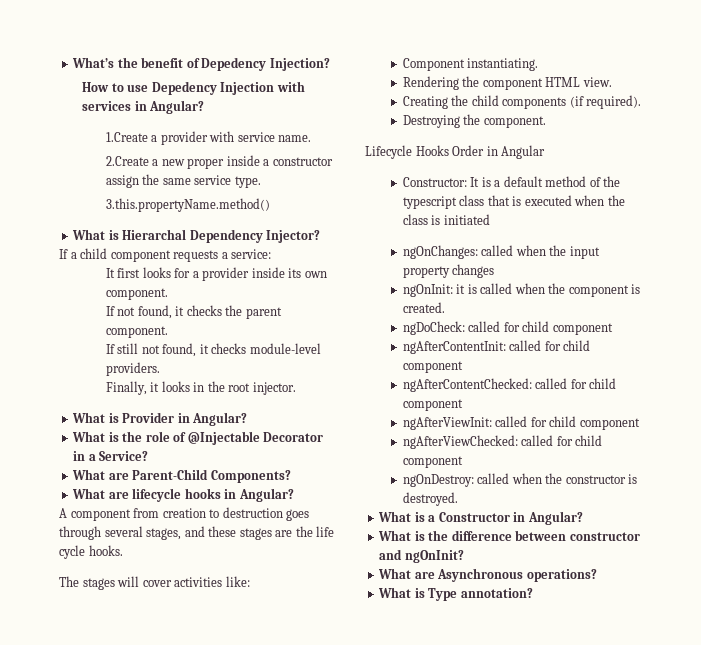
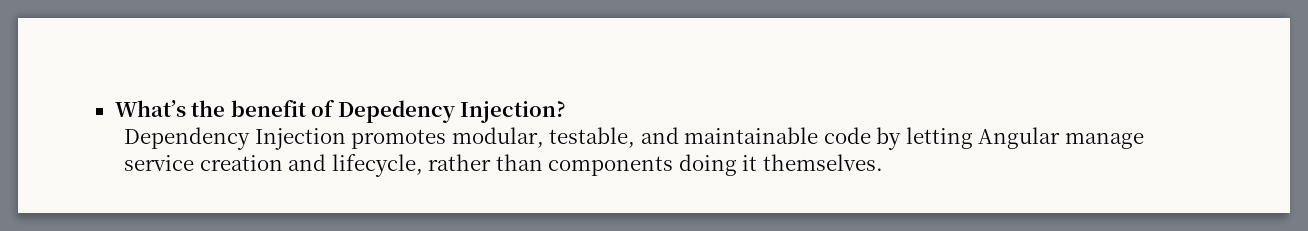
[82,81,305,95] [82,100,205,114] [105,131,312,145] [105,155,333,169] [105,174,261,188] [105,198,270,212] [72,229,321,243] [59,248,272,262] [105,267,327,281] [105,288,168,300] [105,305,282,319] [105,326,168,338] [105,343,321,357] [105,362,160,376] [105,381,296,395] [72,412,248,426] [72,431,324,445] [73,451,149,461] [72,469,291,483] [72,488,294,502] [59,507,310,521] [59,526,335,540] [59,545,123,559] [59,576,250,590] [402,58,539,71] [402,76,612,90] [402,95,642,109] [402,114,546,128] [365,145,546,159] [402,176,621,187] [402,195,625,209] [402,214,490,225] [402,245,600,259] [402,264,495,278] [402,283,641,297] [402,302,445,313] [402,321,613,335] [402,340,591,354] [402,361,463,373] [402,378,617,392] [402,399,463,411] [402,416,640,430] [402,435,603,449] [402,456,463,468] [402,473,638,487] [402,492,458,506] [378,511,583,525] [378,530,640,541] [379,549,464,563] [378,568,597,582] [378,587,533,601] How to use Depedency Injection with services in Angular? // 1.Create a provider with service name. // 2.Create a new proper inside a constructor assign the same service type. // 3.this.propertyName.method() // What is Hierarchal Dependency Injector? // If a child component requests a service: // It first looks for a provider inside its own component. // If not found, it checks the parent component. // If still not found, it checks module-level providers. // Finally, it looks in the root injector. // What is Provider in Angular? // What is the role of @Injectable Decorator in a Service? // What are Parent-Child Components? // What are lifecycle hooks in Angular? // A component from creation to destruction goes through several stages, and these stages are the life cycle hooks. // The stages will cover activities like: // Component instantiating. // Rendering the component HTML view. // Creating the child components (if required). // Destroying the component. // Lifecycle Hooks Order in Angular // Constructor: It is a default method of the typescript class that is executed when the class is initiated // ngOnChanges: called when the input property changes // ngOnInit: it is called when the component is created. // ngDoCheck: called for child component // ngAfterContentInit: called for child component // ngAfterContentChecked: called for child component // ngAfterViewInit: called for child component // ngAfterViewChecked: called for child component // ngOnDestroy: called when the constructor is destroyed. // What is a Constructor in Angular? // What is the difference between constructor and ngOnInit? // What are Asynchronous operations? // What is Type annotation? -> [124,127,1144,150] [124,154,883,177] Dependency Injection promotes modular, testable, and maintainable code by letting Angular manage service creation and lifecycle, rather than components doing it themselves.

